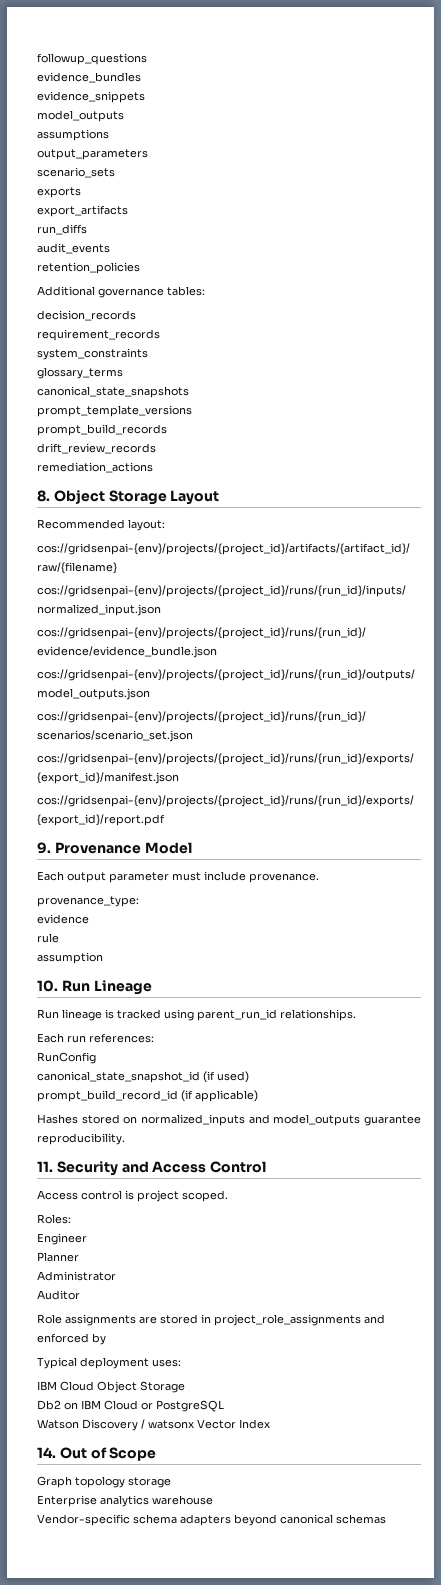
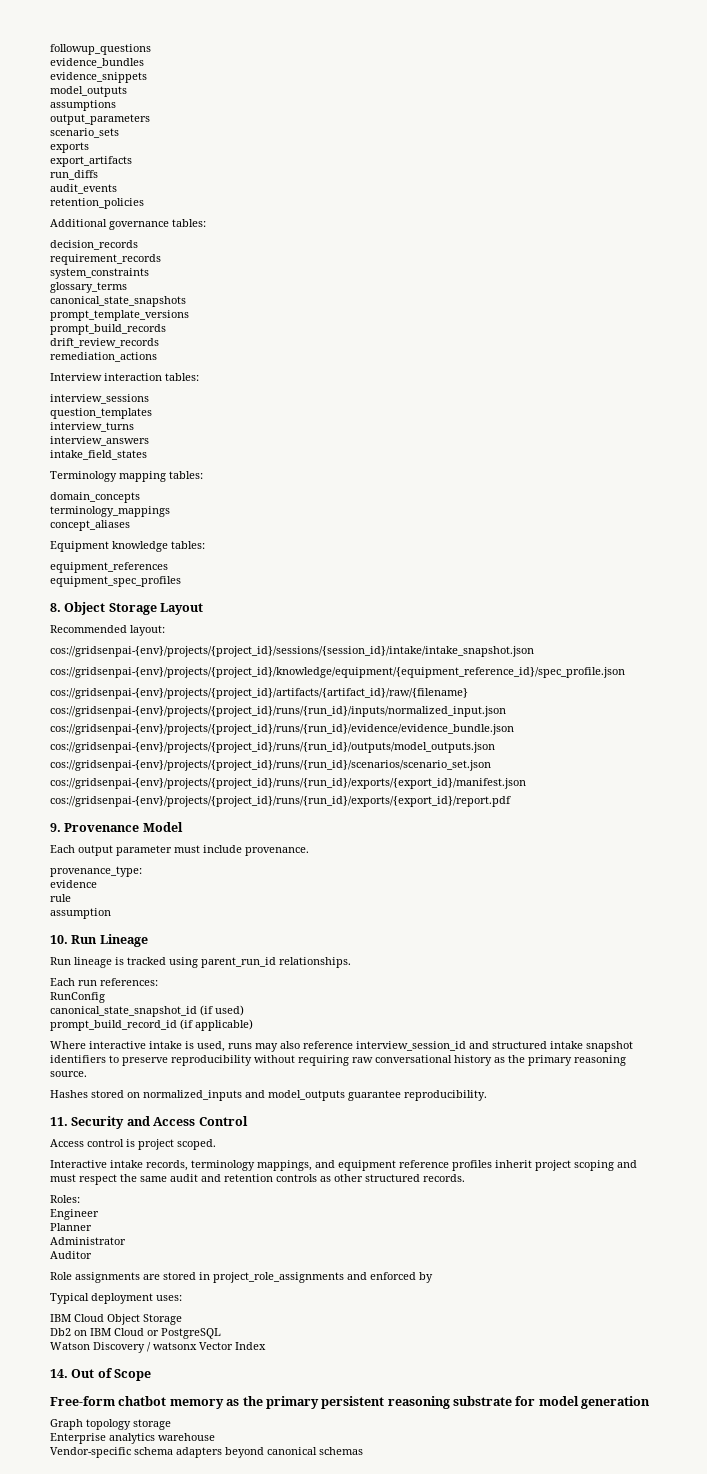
(153, 467) none -> [50,373,199,381] [50,394,149,404] [50,408,152,419] [50,422,134,432] [50,436,149,446] [50,450,147,460] [50,471,203,482] [50,492,140,503] [50,506,170,517] [50,520,130,531] [50,541,205,552] [50,562,168,573] [50,576,181,587] // Interview interaction tables: // interview_sessions // question_templates // interview_turns // interview_answers // intake_field_states // Terminology mapping tables: // domain_concepts // terminology_mappings // concept_aliases // Equipment knowledge tables: // equipment_references // equipment_spec_profiles
(165, 525) none -> [50,646,534,657] [50,667,625,678] // cos://gridsenpai-{env}/projects/{project_id}/sessions/{session_id}/intake/intake_snapshot.json // cos://gridsenpai-{env}/projects/{project_id}/knowledge/equipment/{equipment_reference_id}/spec_profile.json
(258, 1096) none -> [50,1041,633,1052] [50,1055,626,1066] [50,1071,87,1077] // Where interactive intake is used, runs may also reference interview_session_id and structured intake snapshot identifiers to preserve reproducibility without requiring raw conversational history as the primary reasoning source.
(228, 1196) none -> [50,1160,637,1171] [50,1174,465,1185] // Interactive intake records, terminology mappings, and equipment reference profiles inherit project scoping and must respect the same audit and retention controls as other structured records.
(157, 1454) none -> [50,1396,651,1409] // Free-form chatbot memory as the primary persistent reasoning substrate for model generation

